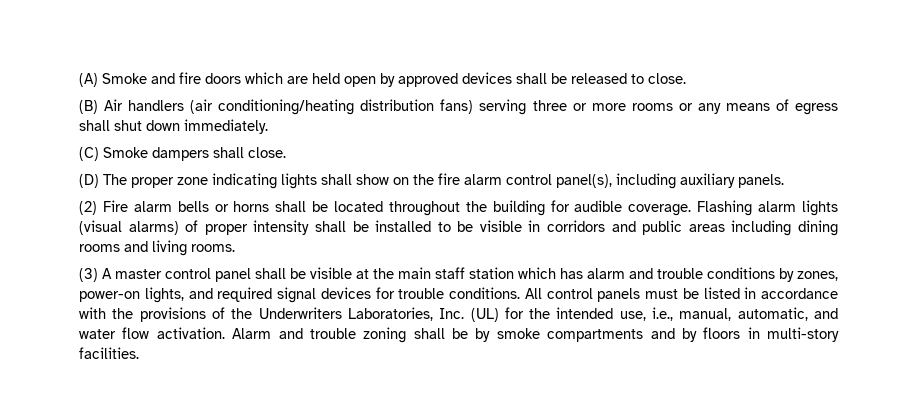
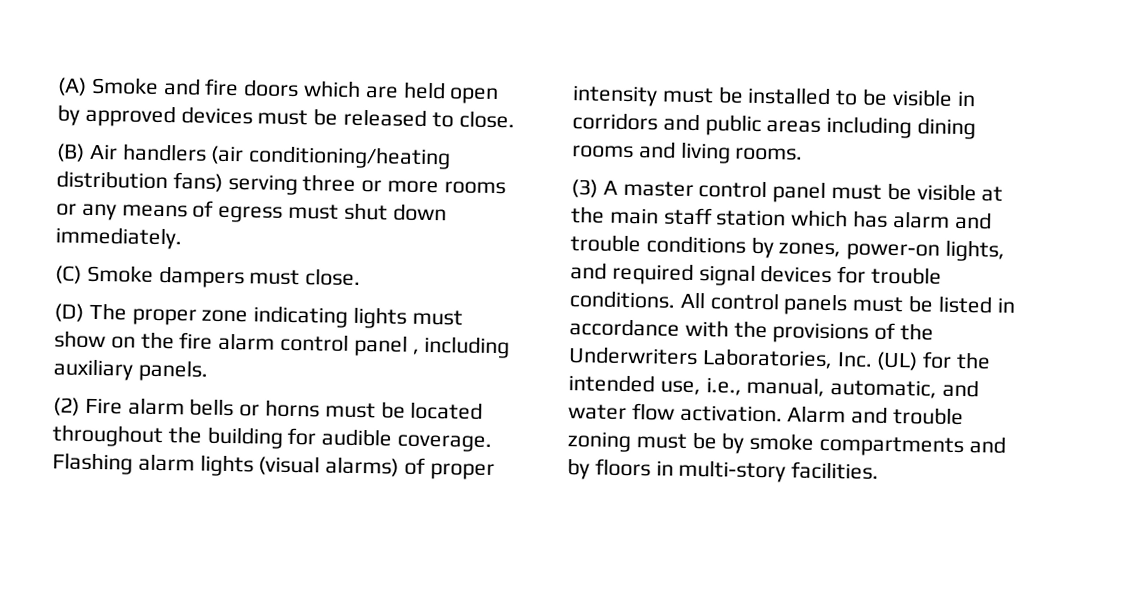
[516,73,547,84] shall -> [257,109,309,126] must
[79,120,110,131] shall -> [288,203,340,220] must
[213,147,244,158] shall -> [249,269,301,286] must
[321,174,352,185] shall -> [411,309,463,326] must
[556,174,612,188] panel(s), -> [353,334,420,357] panel ,
[275,201,307,212] shall -> [324,402,376,419] must
[314,221,346,232] shall -> [661,87,714,104] must
[255,268,286,279] shall -> [831,184,883,200] must
[413,328,445,339] shall -> [635,433,687,449] must

